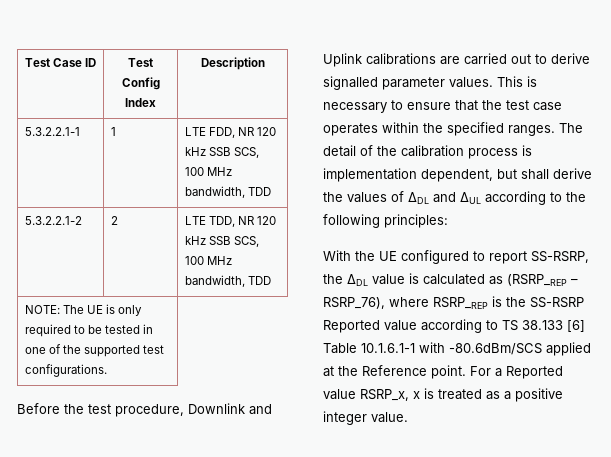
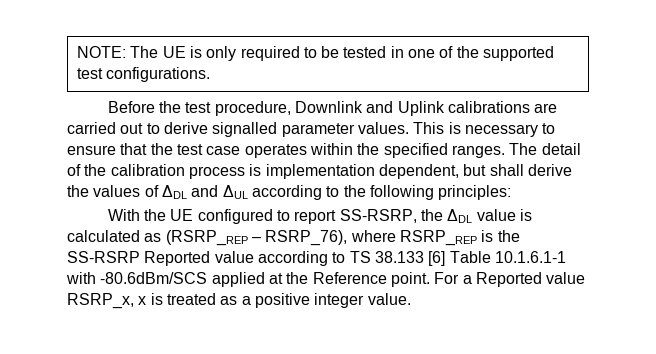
[24,58,97,67] [128,58,153,67] [121,77,160,90] [125,98,156,107] [200,57,265,70] [24,127,80,136] [110,127,116,136] [184,127,276,138] [184,147,259,158] [184,167,232,176] [184,186,271,198] [24,216,82,225] [110,216,118,225] [184,216,276,227] [184,236,259,247] [184,256,232,265] [184,275,271,287] Test Case ID | Test Config Index | Description // 5.3.2.2.1-1 | 1 | LTE FDD, NR 120 kHz SSB SCS, 100 MHz bandwidth, TDD // 5.3.2.2.1-2 | 2 | LTE TDD, NR 120 kHz SSB SCS, 100 MHz bandwidth, TDD // -> (76, 52) none

